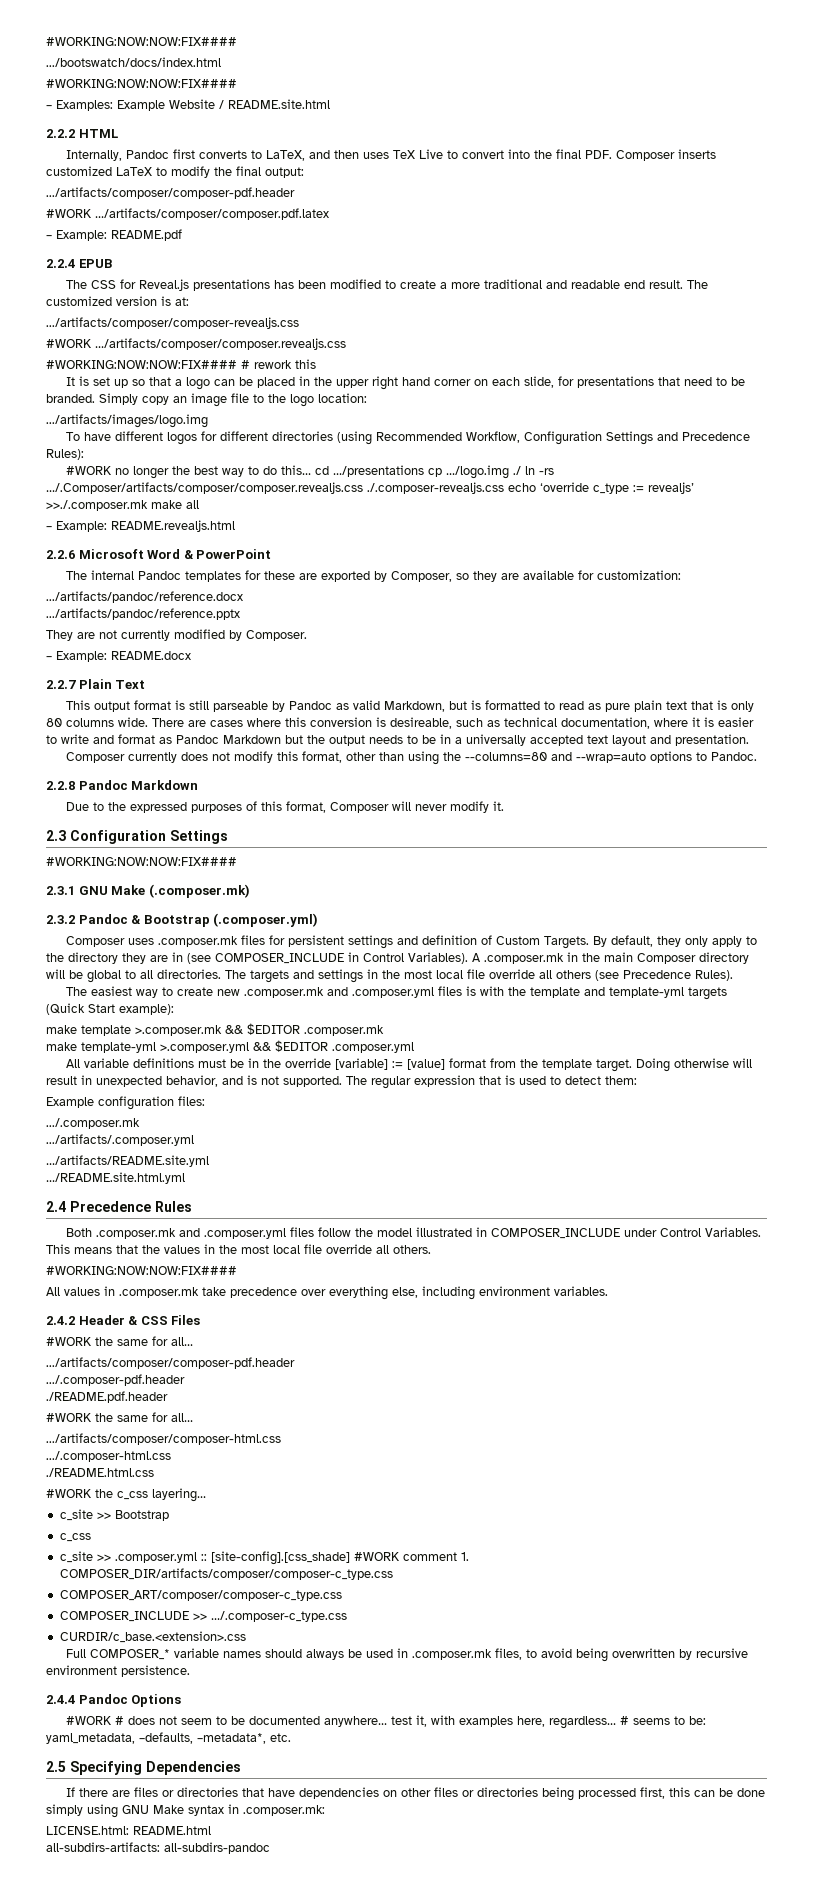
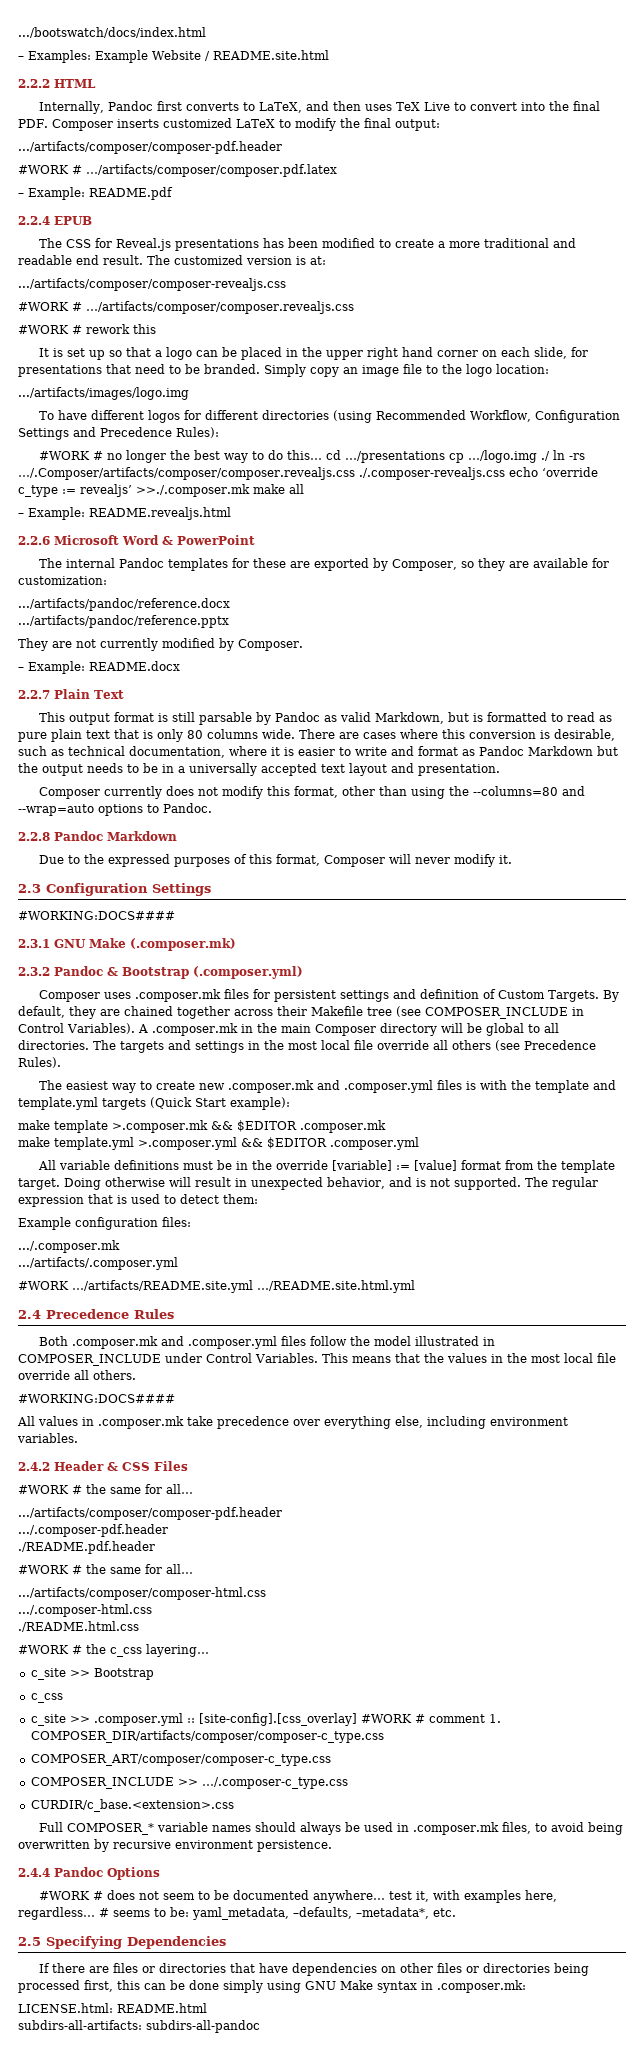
[46,37,237,46] #WORKING:NOW:NOW:FIX#### // -> (18, 32) none
[46,79,237,88] // #WORKING:NOW:NOW:FIX#### -> (206, 32) none
(92, 213) none -> [72,165,82,174] #
(92, 343) none -> [72,302,82,311] #
[46,360,237,369] #WORKING:NOW:NOW:FIX#### -> [18,325,69,334] #WORK
(113, 470) none -> [93,451,104,460] #
[213,701,269,712] parseable -> [199,712,253,725] parsable
[390,717,452,729] desireable, -> [554,729,615,741] desirable,
[46,857,237,866] #WORKING:NOW:NOW:FIX#### -> [18,911,175,920] #WORKING:DOCS####
[685,936,758,947] [46,952,183,964] only apply to the directory they are in -> [100,1006,392,1019] are chained together across their Makefile tree
[609,987,685,998] template-yml -> [18,1097,98,1110] template.yml
[81,1042,156,1053] template-yml -> [54,1137,134,1150] template.yml
(194, 1140) none -> [18,1281,69,1290] #WORK
(209, 1161) // -> (253, 1286) none
[46,1266,237,1275] #WORKING:NOW:NOW:FIX#### -> [18,1394,175,1403] #WORKING:DOCS####
(92, 1341) none -> [72,1485,82,1494] #
(92, 1417) none -> [72,1565,82,1574] #
(92, 1493) none -> [72,1645,82,1654] #
[210,1551,400,1565] [site-config].[css_shade] #WORK -> [198,1713,425,1726] [site-config].[css_overlay] #WORK #
[46,1842,270,1854] all-subdirs-artifacts: all-subdirs-pandoc -> [18,2020,260,2033] subdirs-all-artifacts: subdirs-all-pandoc

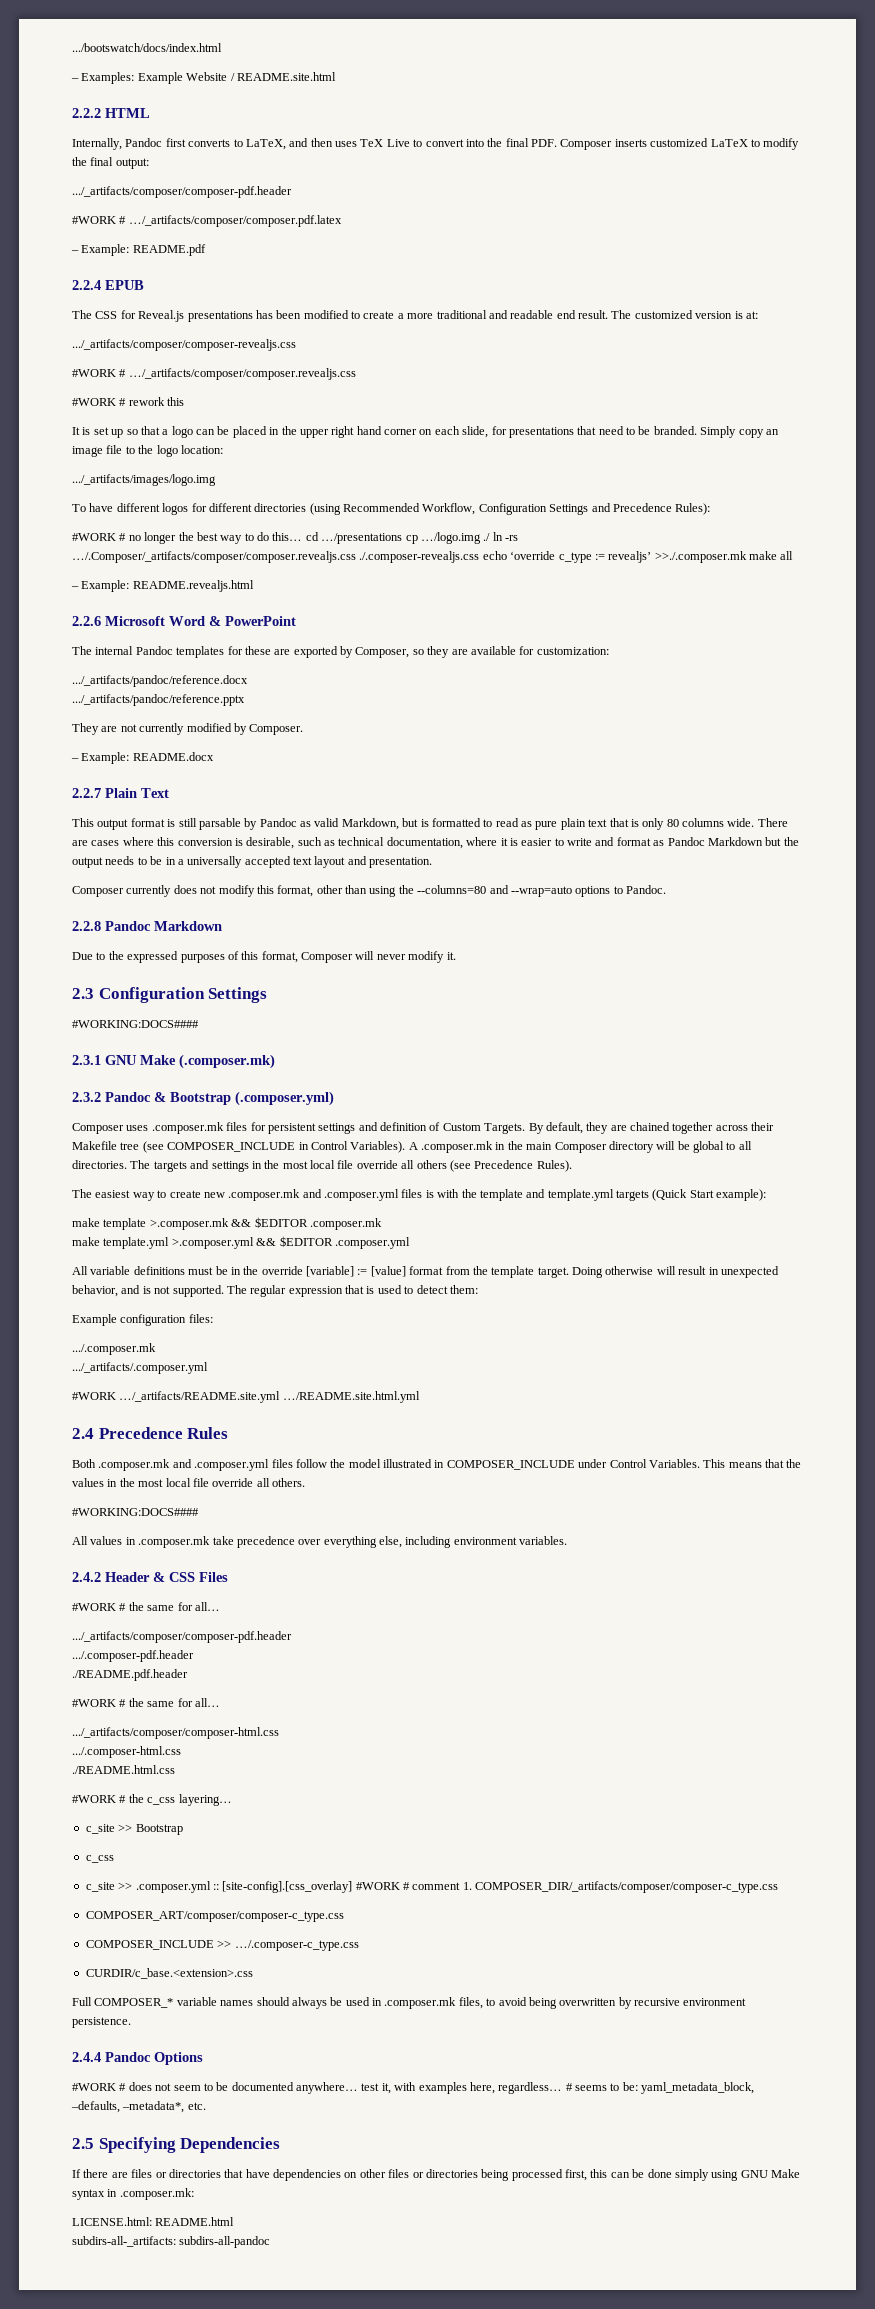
[18,141,282,154] [18,164,337,177] .../artifacts/composer/composer-pdf.header // #WORK # …/artifacts/composer/composer.pdf.latex -> [72,186,292,198] [72,215,342,227] .../_artifacts/composer/composer-pdf.header // #WORK # …/_artifacts/composer/composer.pdf.latex
[18,278,286,291] [18,301,354,314] .../artifacts/composer/composer-revealjs.css // #WORK # …/artifacts/composer/composer.revealjs.css -> [72,339,296,351] [72,368,356,380] .../_artifacts/composer/composer-revealjs.css // #WORK # …/_artifacts/composer/composer.revealjs.css
[18,387,189,400] .../artifacts/images/logo.img -> [72,474,216,486] .../_artifacts/images/logo.img
[18,467,355,480] …/.Composer/artifacts/composer/composer.revealjs.css -> [72,551,356,563] …/.Composer/_artifacts/composer/composer.revealjs.css
[18,598,230,611] [18,615,229,628] .../artifacts/pandoc/reference.docx // .../artifacts/pandoc/reference.pptx -> [72,675,248,687] [72,694,245,706] .../_artifacts/pandoc/reference.docx // .../_artifacts/pandoc/reference.pptx
[18,1257,178,1270] [18,1280,253,1293] .../artifacts/.composer.yml // #WORK …/artifacts/README.site.yml -> [72,1362,208,1374] [72,1391,281,1403] .../_artifacts/.composer.yml // #WORK …/_artifacts/README.site.yml
[18,1507,282,1520] .../artifacts/composer/composer-pdf.header -> [72,1631,292,1643] .../_artifacts/composer/composer-pdf.header
[18,1587,266,1600] .../artifacts/composer/composer-html.css -> [72,1727,279,1739] .../_artifacts/composer/composer-html.css
[30,1730,384,1743] COMPOSER_DIR/artifacts/composer/composer-c_type.css -> [475,1881,779,1893] COMPOSER_DIR/_artifacts/composer/composer-c_type.css
[192,1907,289,1920] yaml_metadata, -> [641,2082,755,2094] yaml_metadata_block,
[18,2020,142,2030] subdirs-all-artifacts: -> [72,2236,176,2247] subdirs-all-_artifacts:

